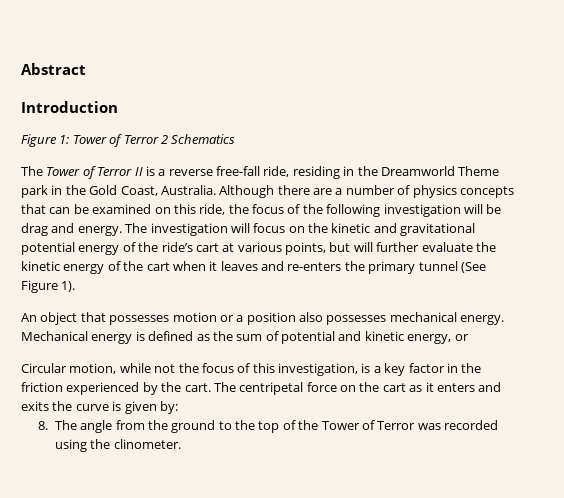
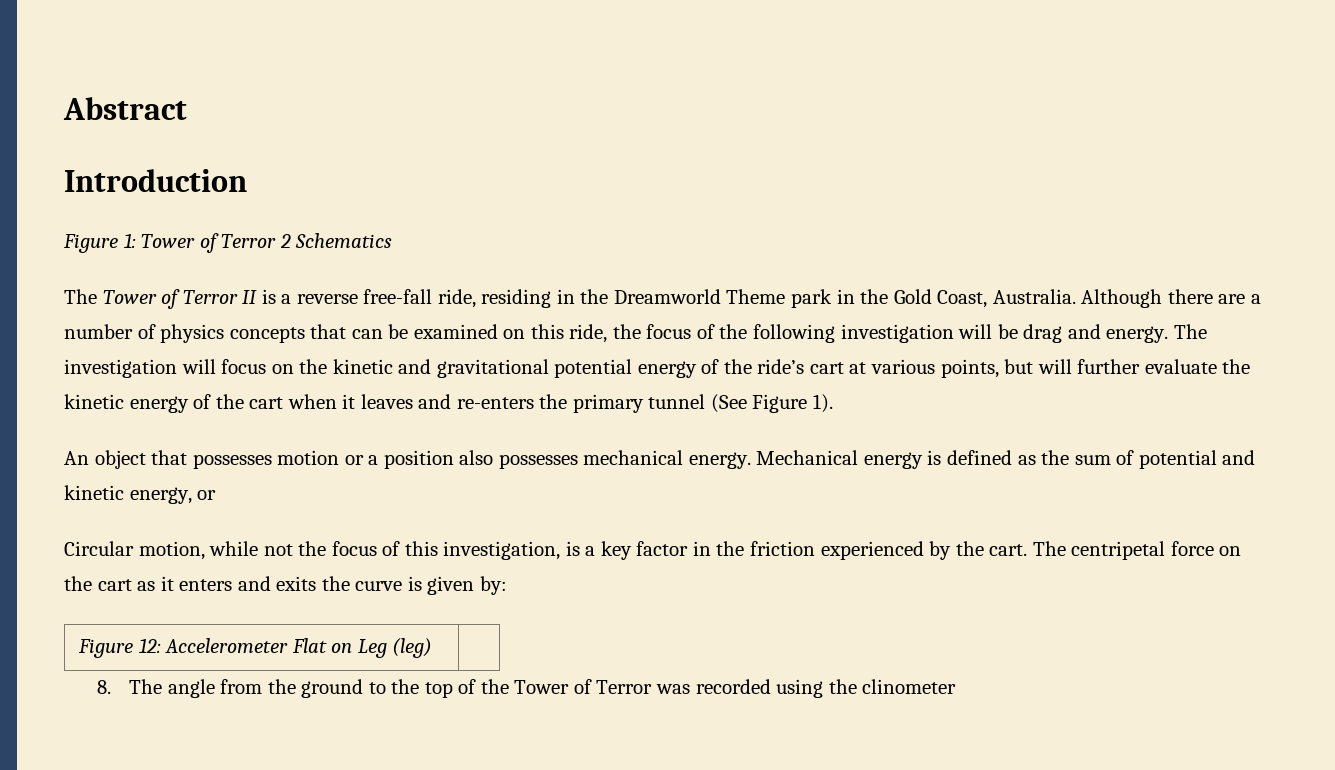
(178, 407) none -> [78,638,433,658] // Figure 12: Accelerometer Flat on Leg (leg) |
[113,439,181,449] clinometer. -> [862,679,957,694] clinometer

